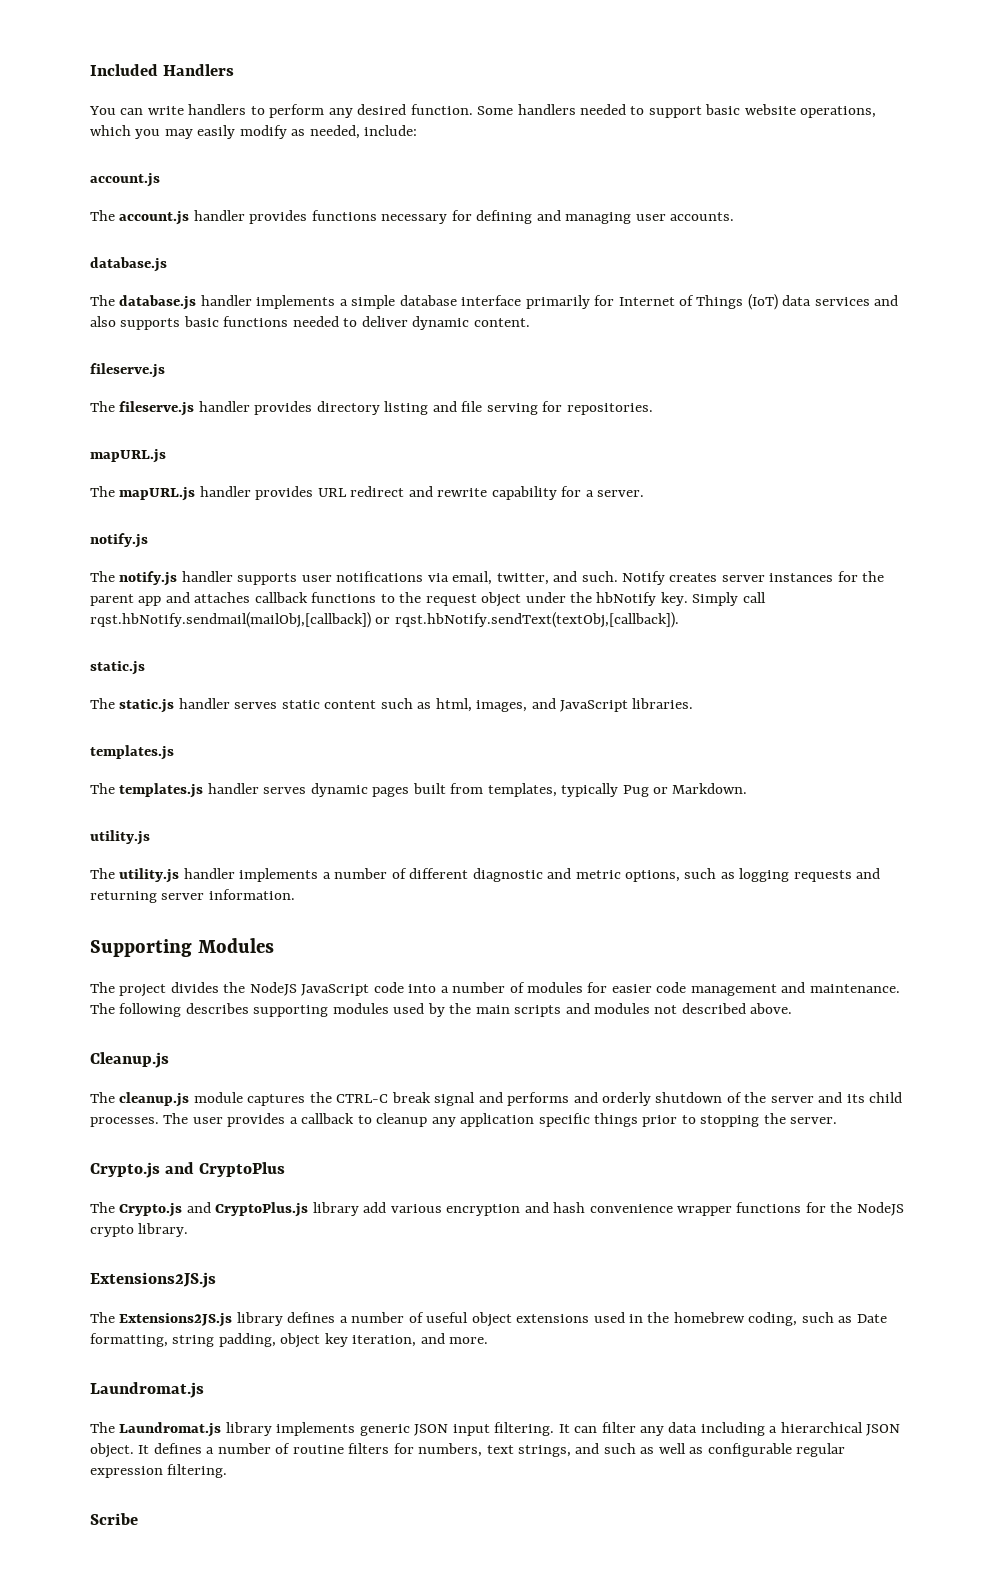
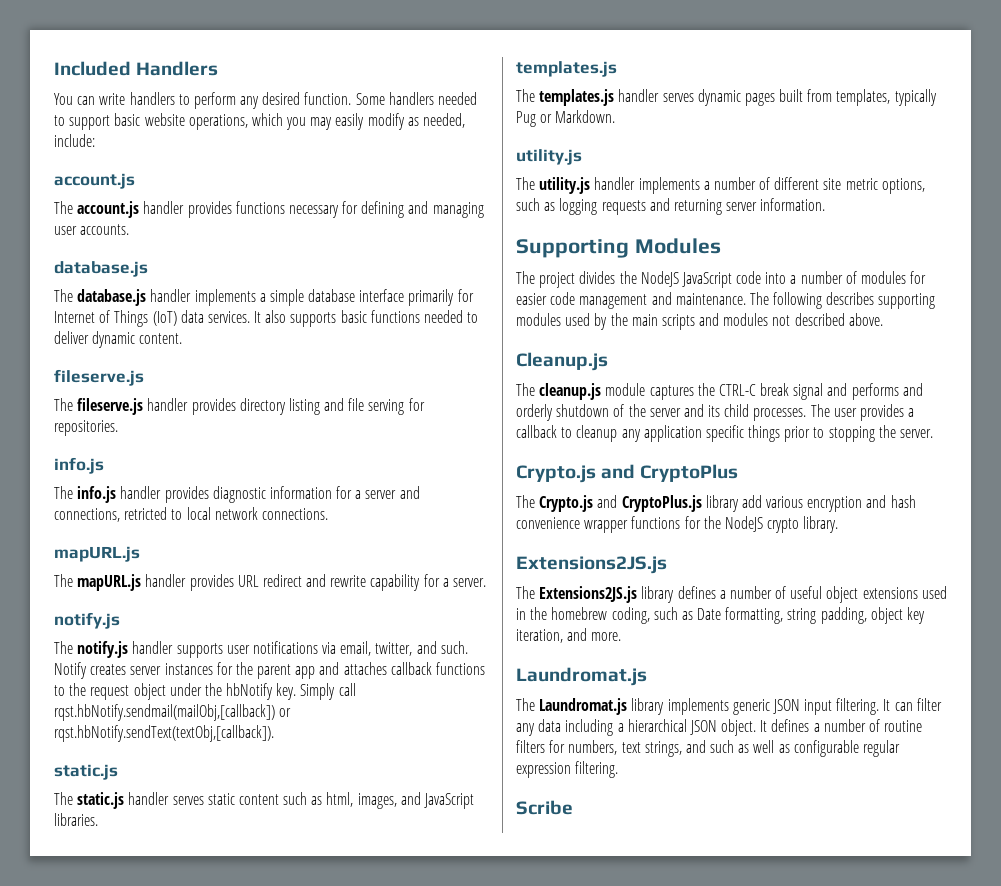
[814,295,899,306] services and -> [207,311,262,323] services. It
(653, 409) none -> [54,457,104,474] [54,486,420,503] [54,507,328,522] // info.js // The info.js handler provides diagnostic information for a server and connections, retricted to local network connections.
[472,868,572,882] diagnostic and -> [823,178,842,190] site

